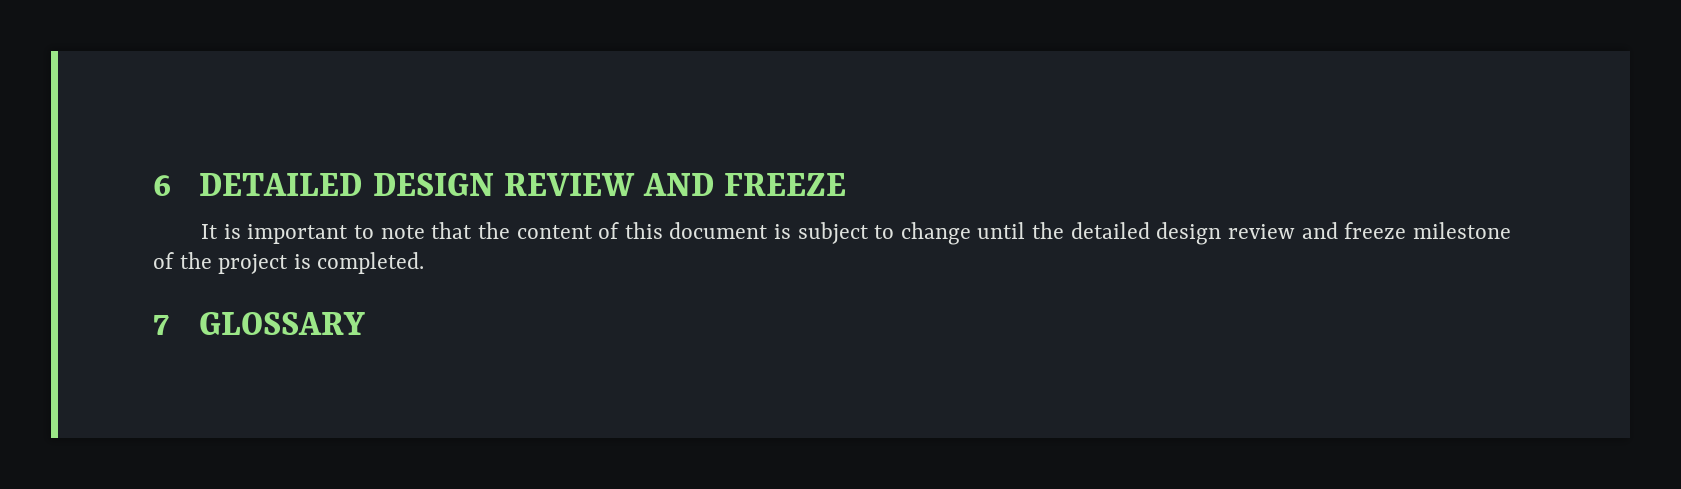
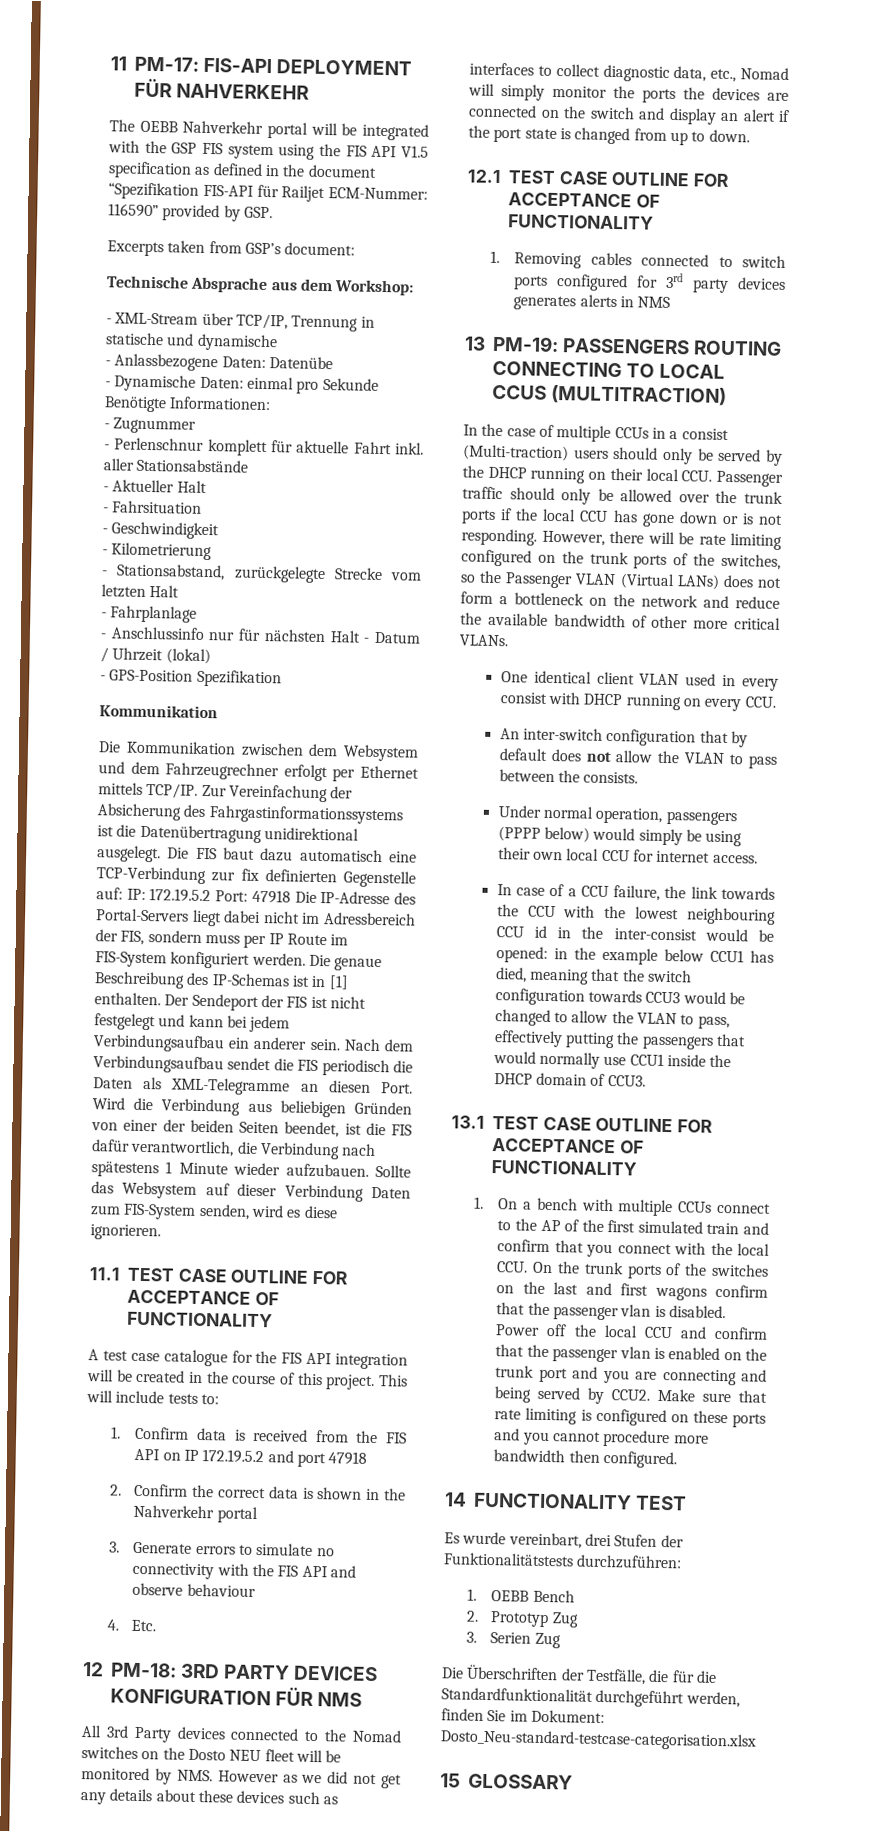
[153,173,847,196] [201,222,1511,245] [153,252,425,274] [153,315,169,335] 6 DETAILED DESIGN REVIEW AND FREEZE // It is important to note that the content of this document is subject to change until the detailed design review and freeze milestone of the project is completed. // 7 -> [110,56,413,76] [134,78,311,100] [109,119,430,141] [108,140,429,160] [108,161,377,179] [108,182,428,202] [108,203,273,222] [107,240,356,257] [106,275,415,296] [106,312,375,332] [105,332,278,352] [105,353,333,372] [105,374,379,394] [104,396,272,413] [104,417,197,434] [104,437,424,457] [103,458,249,473] [103,479,207,493] [103,500,203,514] [102,521,220,540] [102,542,213,561] [101,563,422,584] [101,584,180,598] [101,605,198,623] [100,626,421,644] [100,647,211,665] [100,669,282,688] [99,704,218,719] [98,740,419,762] [98,761,419,782] [98,782,354,803] [97,803,403,825] [97,824,359,843] [97,845,417,863] [96,866,416,888] [96,887,417,905] [95,908,416,927] [95,929,349,949] [95,951,383,972] [94,971,349,990] [94,992,366,1011] [94,1013,291,1033] [93,1034,413,1053] [93,1055,413,1077] [93,1076,413,1096] [92,1097,413,1118] [91,1119,412,1138] [92,1139,377,1160] [91,1161,411,1178] [91,1181,412,1202] [90,1203,338,1220] [90,1224,161,1241] [89,1267,349,1285] [127,1289,279,1306] [127,1311,273,1328] [88,1349,408,1370] [87,1369,408,1391] [86,1390,219,1405] [111,1426,407,1444] [134,1448,368,1468] [110,1483,407,1501] [133,1504,258,1524] [109,1541,335,1557] [132,1562,356,1580] [132,1582,256,1597] [107,1619,157,1632] [82,1662,379,1682] [110,1687,363,1707] [81,1725,402,1743] [81,1746,342,1763] [81,1767,402,1789] [80,1788,338,1805] [469,62,789,83] [468,83,789,104] [468,104,790,125] [468,125,750,146] [467,169,730,187] [508,192,660,208] [508,214,654,230] [490,250,786,269] [513,272,786,293] [513,294,671,311] [464,335,783,356] [492,360,726,379] [492,384,728,406] [463,423,729,442] [463,444,783,466] [462,465,783,487] [462,486,783,505] [461,508,783,528] [461,528,782,550] [461,549,781,570] [460,570,782,590] [460,591,780,609] [460,612,781,630] [459,634,508,647] [500,670,779,691] [499,691,776,712] [499,727,749,748] [498,748,777,769] [498,769,639,784] [497,805,737,826] [497,826,743,847] [497,847,758,864] [496,883,775,901] [496,904,776,925] [495,925,774,942] [495,946,774,965] [494,967,693,985] [494,988,746,1006] [494,1009,730,1030] [493,1030,747,1050] [492,1051,732,1069] [493,1072,646,1087] [451,1115,714,1133] [492,1138,644,1154] [491,1160,637,1176] [474,1196,771,1217] [497,1218,769,1235] [497,1239,770,1258] [496,1261,769,1279] [496,1281,768,1301] [496,1302,726,1321] [495,1323,768,1340] [495,1344,767,1363] [495,1365,767,1386] [494,1386,767,1405] [494,1407,766,1428] [494,1428,709,1448] [493,1449,678,1469] [444,1492,688,1511] [444,1531,684,1549] [443,1552,683,1570] [467,1588,575,1603] [466,1610,579,1628] [466,1631,561,1649] [441,1664,717,1685] [441,1687,740,1708] [441,1708,605,1724] [440,1729,757,1751] [440,1773,461,1788] 11 PM-17: FIS-API DEPLOYMENT FÜR NAHVERKEHR // The OEBB Nahverkehr portal will be integrated with the GSP FIS system using the FIS API V1.5 specification as defined in the document “Spezifikation FIS-API für Railjet ECM-Nummer: 116590” provided by GSP. // Excerpts taken from GSP’s document: // Technische Absprache aus dem Workshop: // - XML-Stream über TCP/IP, Trennung in statische und dynamische // - Anlassbezogene Daten: Datenübe // - Dynamische Daten: einmal pro Sekunde Benötigte Informationen: // - Zugnummer // - Perlenschnur komplett für aktuelle Fahrt inkl. aller Stationsabstände // - Aktueller Halt // - Fahrsituation // - Geschwindigkeit // - Kilometrierung // - Stationsabstand, zurückgelegte Strecke vom letzten Halt // - Fahrplanlage // - Anschlussinfo nur für nächsten Halt - Datum / Uhrzeit (lokal) // - GPS-Position Spezifikation // Kommunikation // Die Kommunikation zwischen dem Websystem und dem Fahrzeugrechner erfolgt per Ethernet mittels TCP/IP. Zur Vereinfachung der Absicherung des Fahrgastinformationssystems ist die Datenübertragung unidirektional ausgelegt. Die FIS baut dazu automatisch eine TCP-Verbindung zur fix definierten Gegenstelle auf: IP: 172.19.5.2 Port: 47918 Die IP-Adresse des Portal-Servers liegt dabei nicht im Adressbereich der FIS, sondern muss per IP Route im FIS-System konfiguriert werden. Die genaue Beschreibung des IP-Schemas ist in [1] enthalten. Der Sendeport der FIS ist nicht festgelegt und kann bei jedem Verbindungsaufbau ein anderer sein. Nach dem Verbindungsaufbau sendet die FIS periodisch die Daten als XML-Telegramme an diesen Port. Wird die Verbindung aus beliebigen Gründen von einer der beiden Seiten beendet, ist die FIS dafür verantwortlich, die Verbindung nach spätestens 1 Minute wieder aufzubauen. Sollte das Websystem auf dieser Verbindung Daten zum FIS-System senden, wird es diese ignorieren. // 11.1 TEST CASE OUTLINE FOR ACCEPTANCE OF FUNCTIONALITY // A test case catalogue for the FIS API integration will be created in the course of this project. This will include tests to: // 1. Confirm data is received from the FIS API on IP 172.19.5.2 and port 47918 // 2. Confirm the correct data is shown in the Nahverkehr portal // 3. Generate errors to simulate no connectivity with the FIS API and observe behaviour // 4. Etc. // 12 PM-18: 3RD PARTY DEVICES KONFIGURATION FÜR NMS // All 3rd Party devices connected to the Nomad switches on the Dosto NEU fleet will be monitored by NMS. However as we did not get any details about these devices such as interfaces to collect diagnostic data, etc., Nomad will simply monitor the ports the devices are connected on the switch and display an alert if the port state is changed from up to down. // 12.1 TEST CASE OUTLINE FOR ACCEPTANCE OF FUNCTIONALITY // 1. Removing cables connected to switch ports configured for 3rd party devices generates alerts in NMS // 13 PM-19: PASSENGERS ROUTING CONNECTING TO LOCAL CCUS (MULTITRACTION) // In the case of multiple CCUs in a consist (Multi-traction) users should only be served by the DHCP running on their local CCU. Passenger traffic should only be allowed over the trunk ports if the local CCU has gone down or is not responding. However, there will be rate limiting configured on the trunk ports of the switches, so the Passenger VLAN (Virtual LANs) does not form a bottleneck on the network and reduce the available bandwidth of other more critical VLANs. // One identical client VLAN used in every consist with DHCP running on every CCU. // An inter-switch configuration that by default does not allow the VLAN to pass between the consists. // Under normal operation, passengers (PPPP below) would simply be using their own local CCU for internet access. // In case of a CCU failure, the link towards the CCU with the lowest neighbouring CCU id in the inter-consist would be opened: in the example below CCU1 has died, meaning that the switch configuration towards CCU3 would be changed to allow the VLAN to pass, effectively putting the passengers that would normally use CCU1 inside the DHCP domain of CCU3. // 13.1 TEST CASE OUTLINE FOR ACCEPTANCE OF FUNCTIONALITY // 1. On a bench with multiple CCUs connect to the AP of the first simulated train and confirm that you connect with the local CCU. On the trunk ports of the switches on the last and first wagons confirm that the passenger vlan is disabled. Power off the local CCU and confirm that the passenger vlan is enabled on the trunk port and you are connecting and being served by CCU2. Make sure that rate limiting is configured on these ports and you cannot procedure more bandwidth then configured. // 14 FUNCTIONALITY TEST // Es wurde vereinbart, drei Stufen der Funktionalitätstests durchzuführen: // 1. OEBB Bench // 2. Prototyp Zug // 3. Serien Zug // Die Überschriften der Testfälle, die für die Standardfunktionalität durchgeführt werden, finden Sie im Dokument: Dosto_Neu-standard-testcase-categorisation.xlsx // 15

